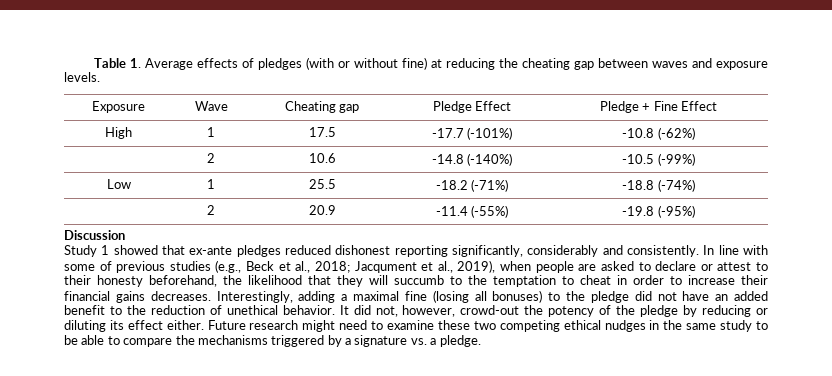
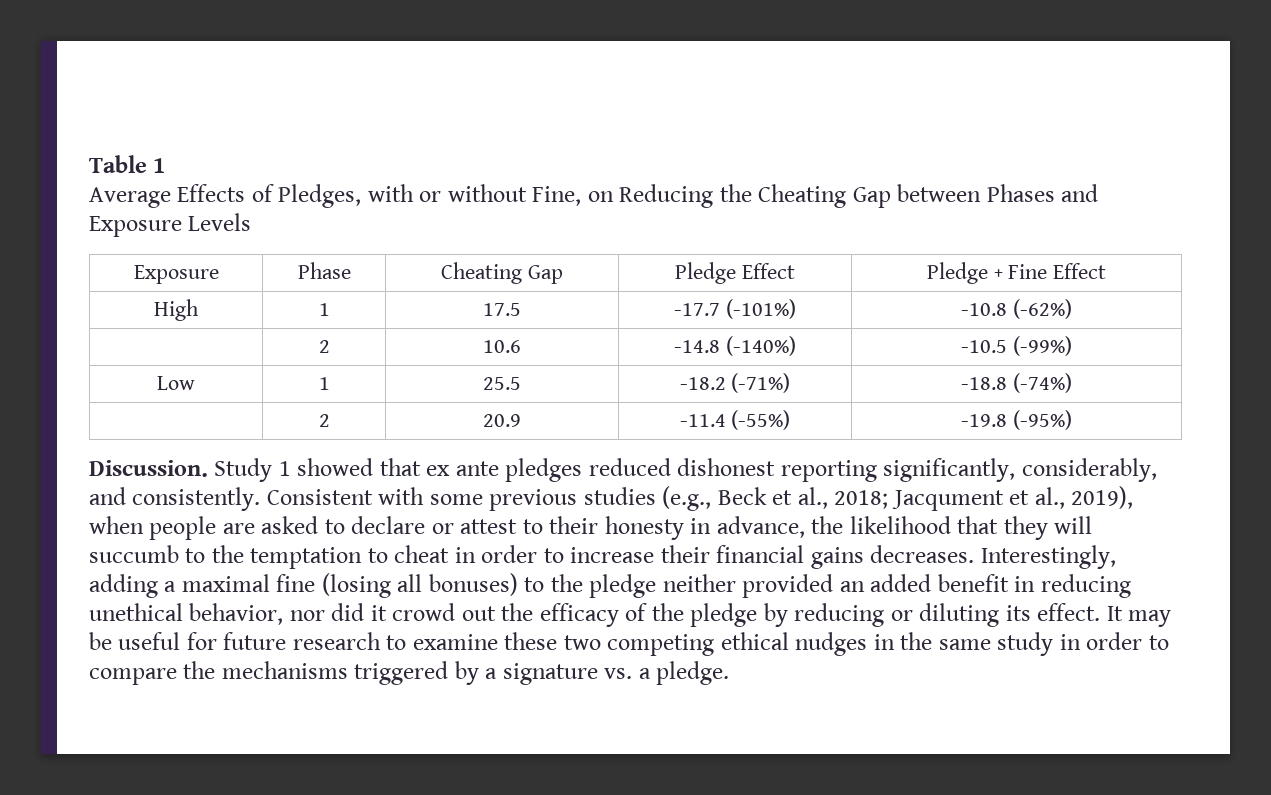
[129,57,768,70] [64,72,100,82] 1. Average effects of pledges (with or without fine) at reducing the cheating gap between waves and exposure levels. -> [153,158,166,173] [89,184,1099,208] [89,213,252,237] 1 // Average Effects of Pledges, with or without Fine, on Reducing the Cheating Gap between Phases and Exposure Levels
[194,101,228,111] [284,101,360,113] Wave | Cheating gap -> [297,262,351,279] [441,262,563,284] Phase | Cheating Gap
[64,230,125,240] Discussion // -> [89,460,208,477] Discussion.
[189,246,233,255] ex-ante -> [426,461,499,476] ex ante
[527,245,599,257] considerably -> [1021,458,1157,482] considerably,
[703,245,739,255] In line -> [266,489,373,505] Consistent
[99,261,112,271] of -> (483, 499) none
[149,275,217,287] beforehand, -> [690,516,805,538] in advance,
[634,291,769,301] [64,305,595,317] did not have an added benefit to the reduction of unethical behavior. It did not, however, crowd-out the potency -> [662,574,1131,598] [89,603,619,627] neither provided an added benefit in reducing unethical behavior, nor did it crowd out the efficacy
[127,320,368,332] effect either. Future research might need -> [1037,603,1172,627] [89,632,381,650] effect. It may be useful for future research
[756,321,769,330] [64,335,105,345] to be able -> [1059,632,1143,650] in order

